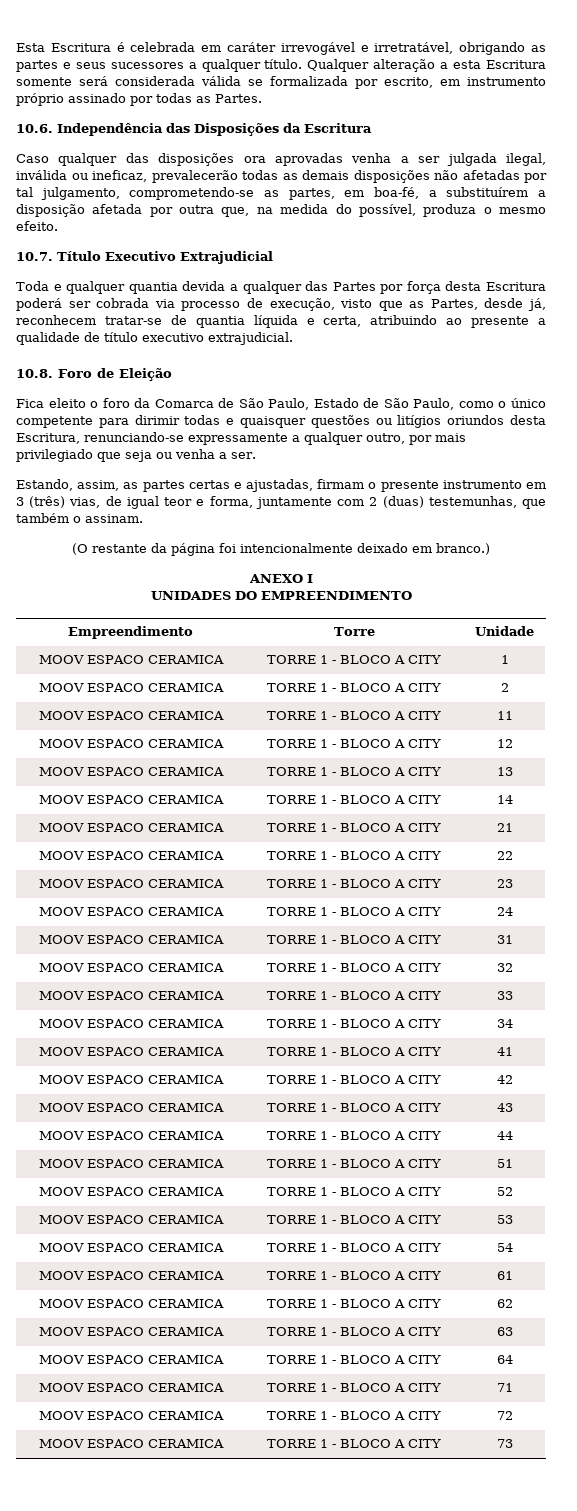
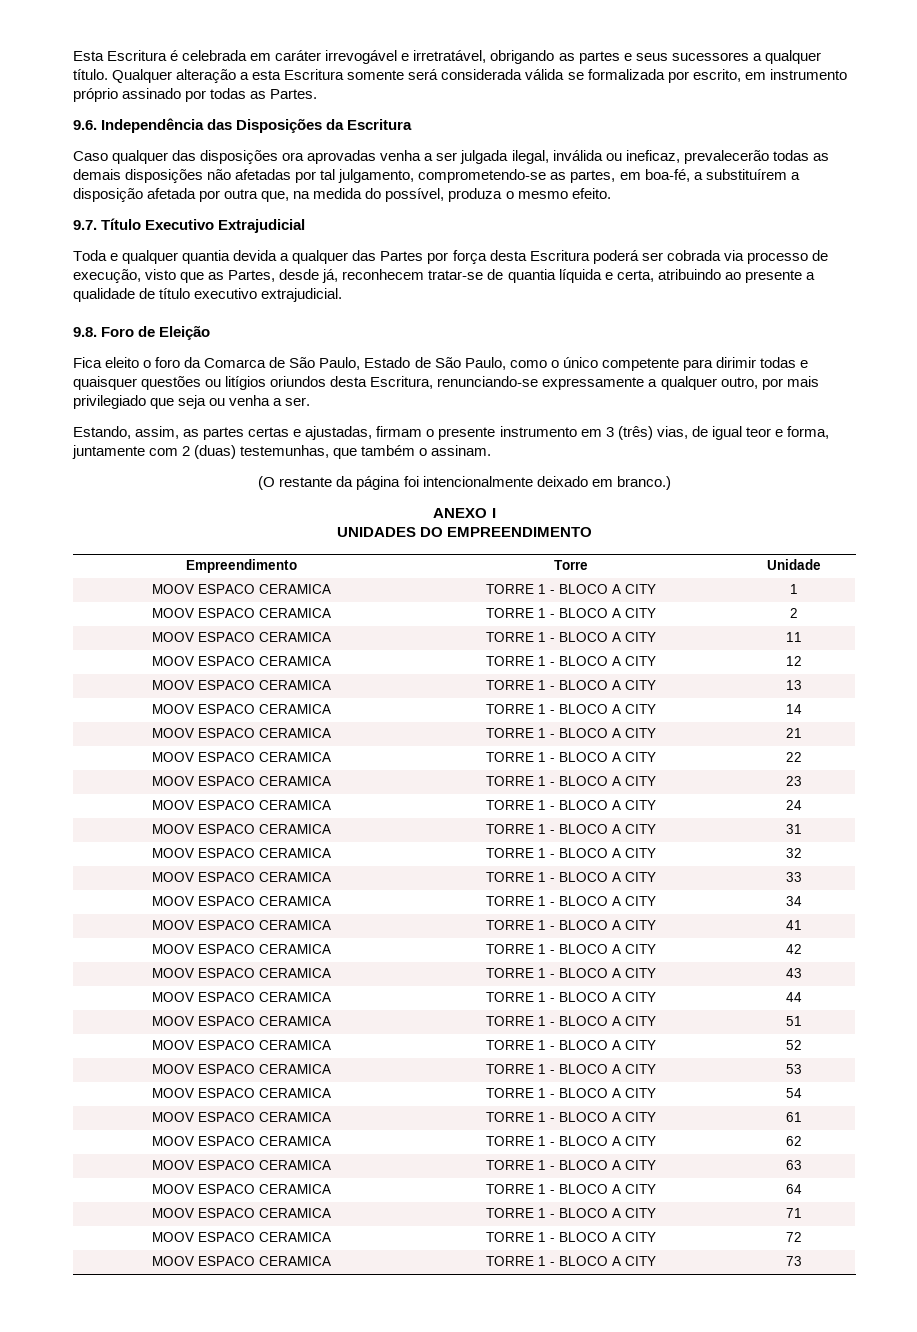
[16,124,53,133] 10.6. -> [73,120,97,130] 9.6.
[16,252,53,261] 10.7. -> [73,220,97,230] 9.7.
[16,369,53,378] 10.8. -> [73,327,97,337] 9.8.

